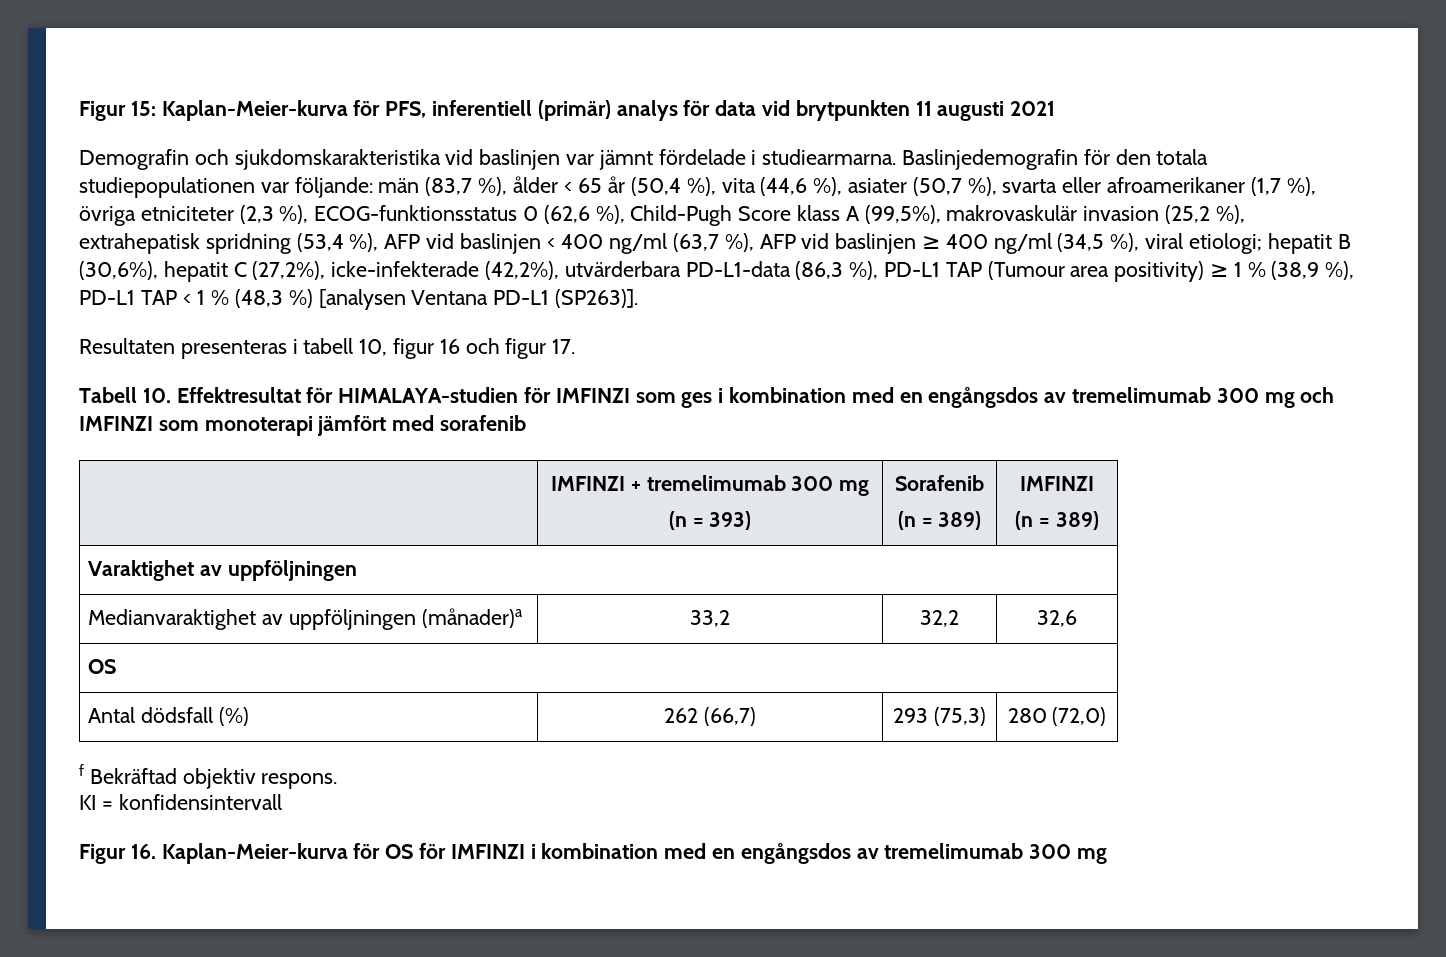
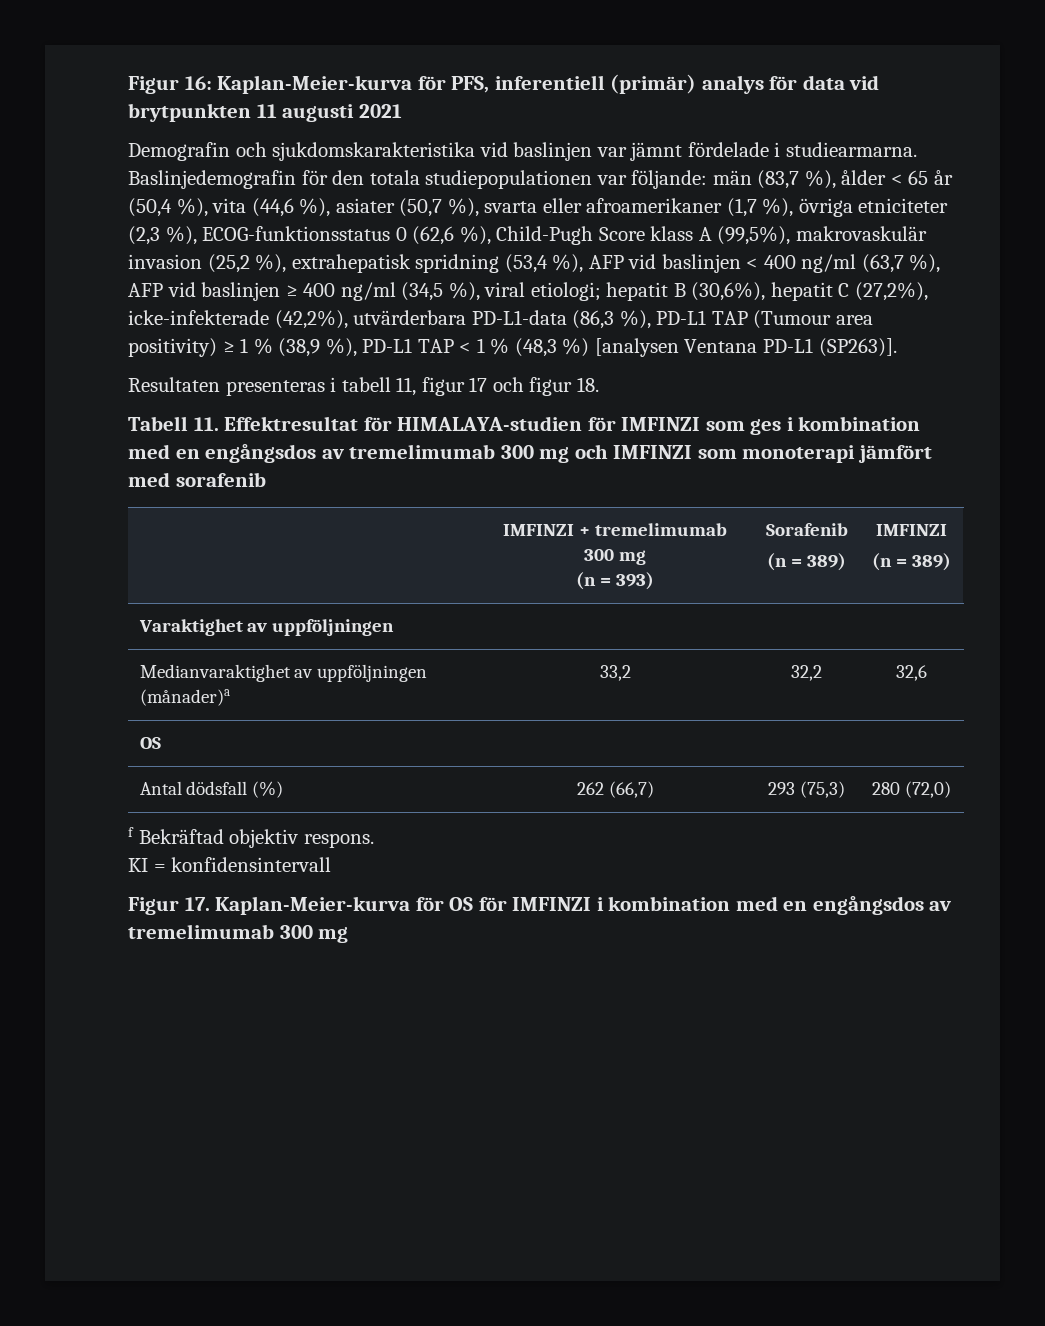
[79,101,156,121] Figur 15: -> [128,76,212,94] Figur 16:
[359,338,460,359] 10, figur 16 -> [396,377,488,396] 11, figur 17
[552,339,576,354] 17. -> [576,377,599,392] 18.
[142,388,171,403] 10. -> [193,417,219,431] 11.
[130,844,156,859] 16. -> [184,897,210,911] 17.

